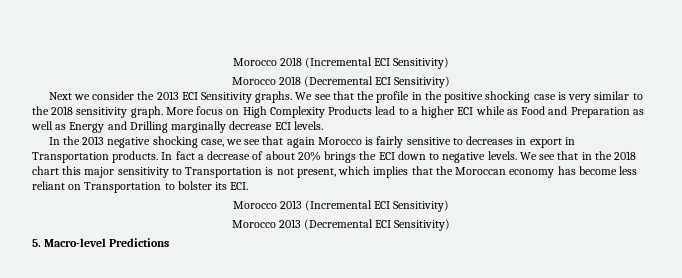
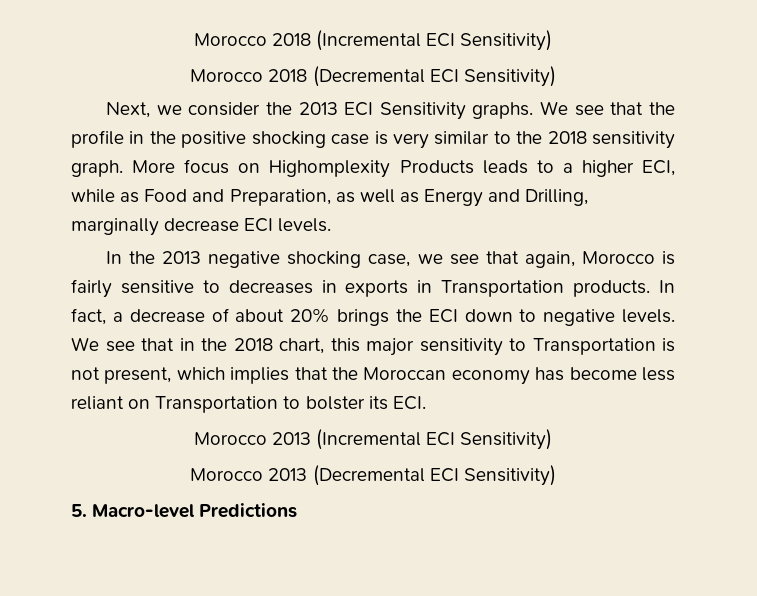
[48,92,72,100] Next -> [106,102,151,118] Next,
[242,106,396,118] High Complexity Products lead -> [269,160,528,178] Highomplexity Products leads
[457,107,474,115] ECI -> [642,160,676,176] ECI,
[570,107,630,118] Preparation -> [229,189,331,206] Preparation,
[129,121,168,133] Drilling -> [525,189,589,206] Drilling,
[286,137,315,148] again -> [524,251,575,268] again,
[529,138,562,148] export -> [345,280,409,297] exports
[175,151,195,160] fact -> [71,308,106,325] fact,
[32,166,59,175] chart -> [279,338,324,354] chart,

